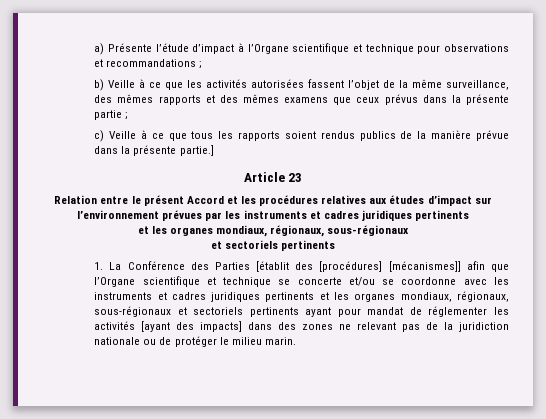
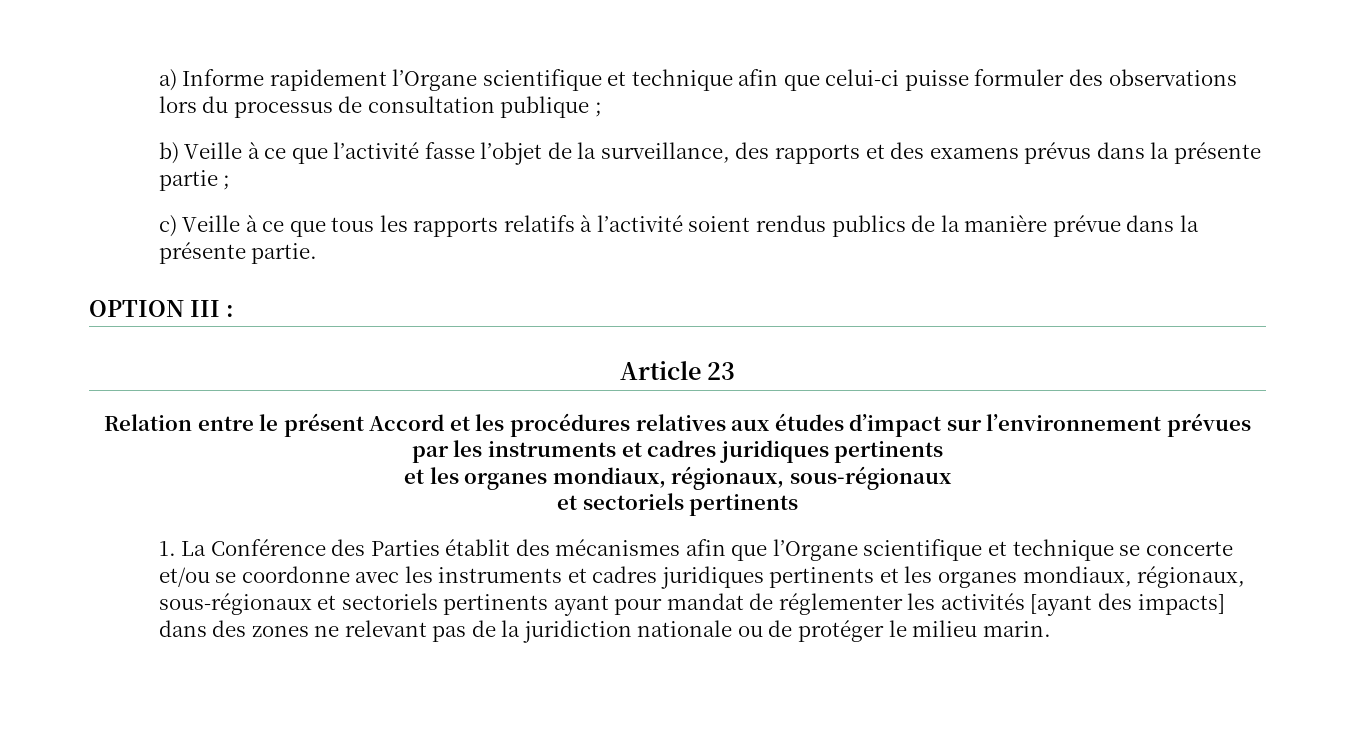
[107,43,510,54] [94,59,197,67] Présente l’étude d’impact à l’Organe scientifique et technique pour observations et recommandations -> [182,69,1237,91] [158,96,590,118] Informe rapidement l’Organe scientifique et technique afin que celui-ci puisse formuler des observations lors du processus de consultation publique
[187,79,345,88] les activités autorisées fassent -> [333,142,475,159] l’activité fasse
[412,79,443,88] même -> (597, 150) none
[117,94,154,103] mêmes -> (770, 150) none
[242,94,380,105] mêmes examens que ceux -> [929,147,1019,159] examens
(281, 136) none -> [503,215,683,232] relatifs à l’activité
[179,145,214,156] partie.] -> [251,243,318,264] [89,300,235,317] partie. // OPTION III :
[256,261,461,272] [établit des [procédures] [mécanismes]] -> [445,539,681,556] établit des mécanismes

